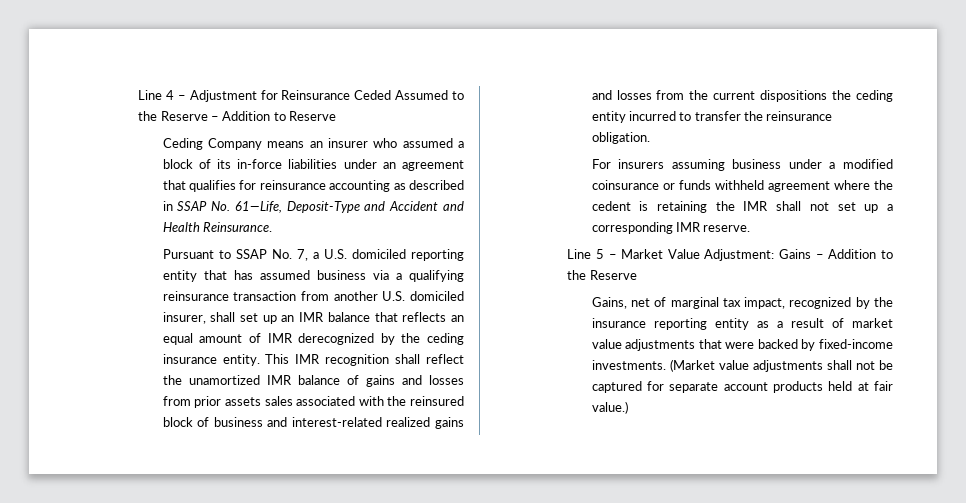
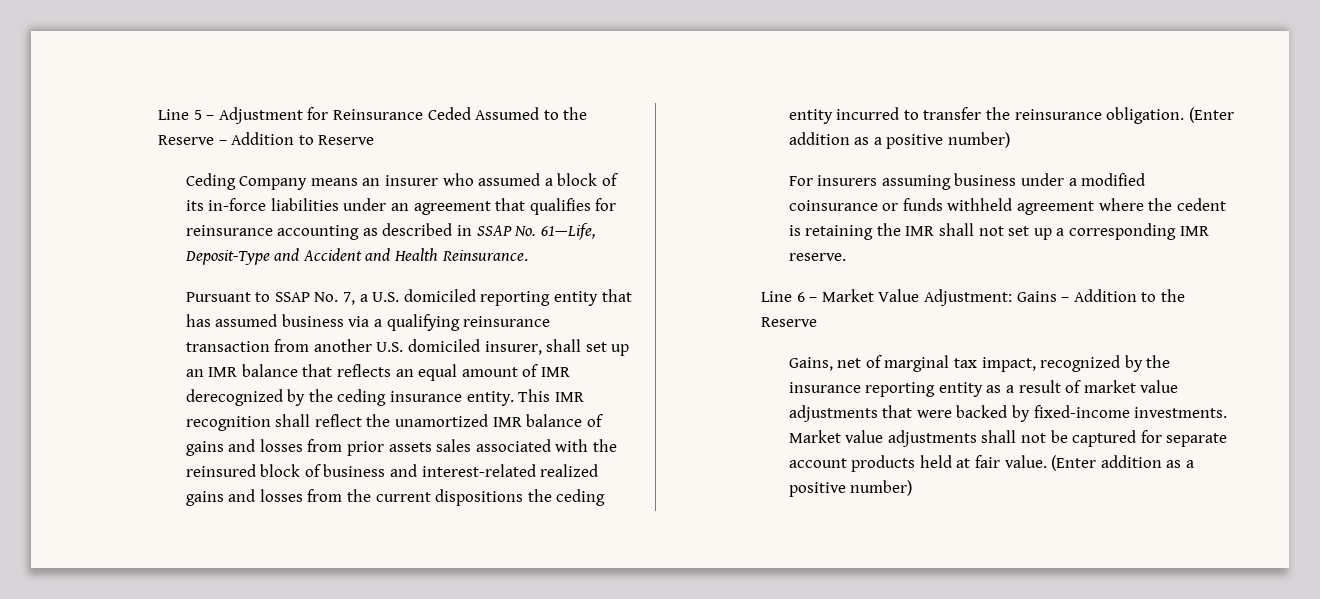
[138,90,175,100] Line 4 -> [157,109,202,120] Line 5
(650, 138) none -> [1188,107,1234,123] [788,132,1010,149] (Enter addition as a positive number)
[595,249,604,259] 5 -> [796,292,805,302] 6
[669,359,715,372] (Market -> [788,430,841,443] Market
[591,401,628,414] value.) -> [1004,455,1194,471] [788,480,913,497] value. (Enter addition as a positive number)

